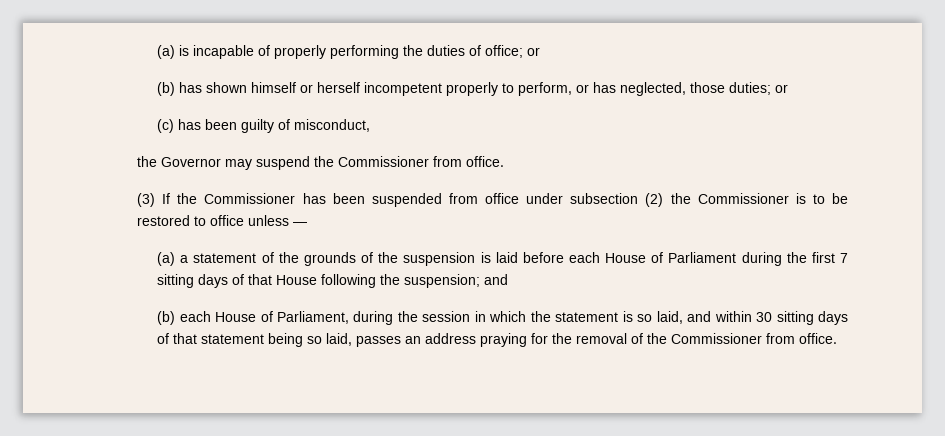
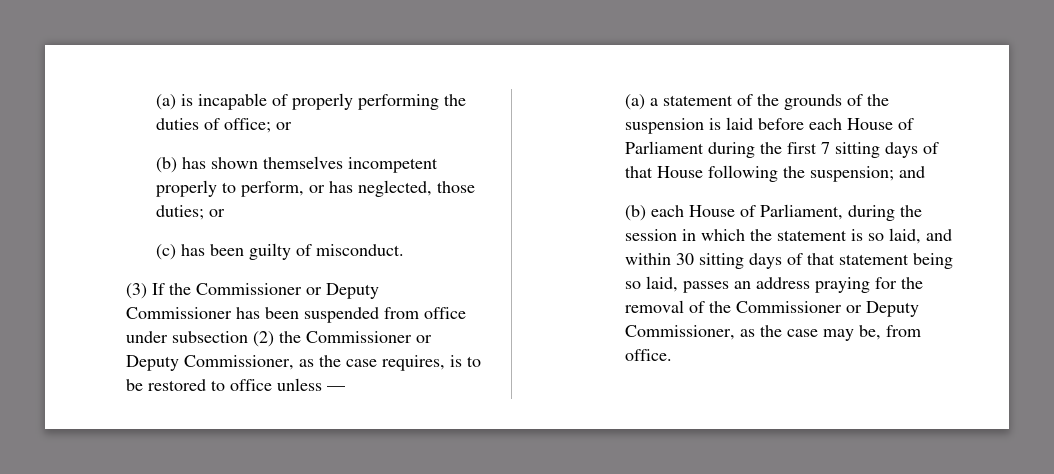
[251,82,361,93] himself or herself -> [262,156,343,169] themselves
[294,119,371,132] [137,156,505,170] misconduct, // the Governor may suspend the Commissioner from office. -> [315,244,404,256] misconduct.
(296, 198) none -> [306,283,380,299] [126,307,233,319] or Deputy Commissioner
(789, 198) none -> [416,335,433,343] [126,355,446,371] or Deputy Commissioner, as the case requires,
(763, 338) none -> [845,301,919,317] [624,325,881,341] or Deputy Commissioner, as the case may be,

